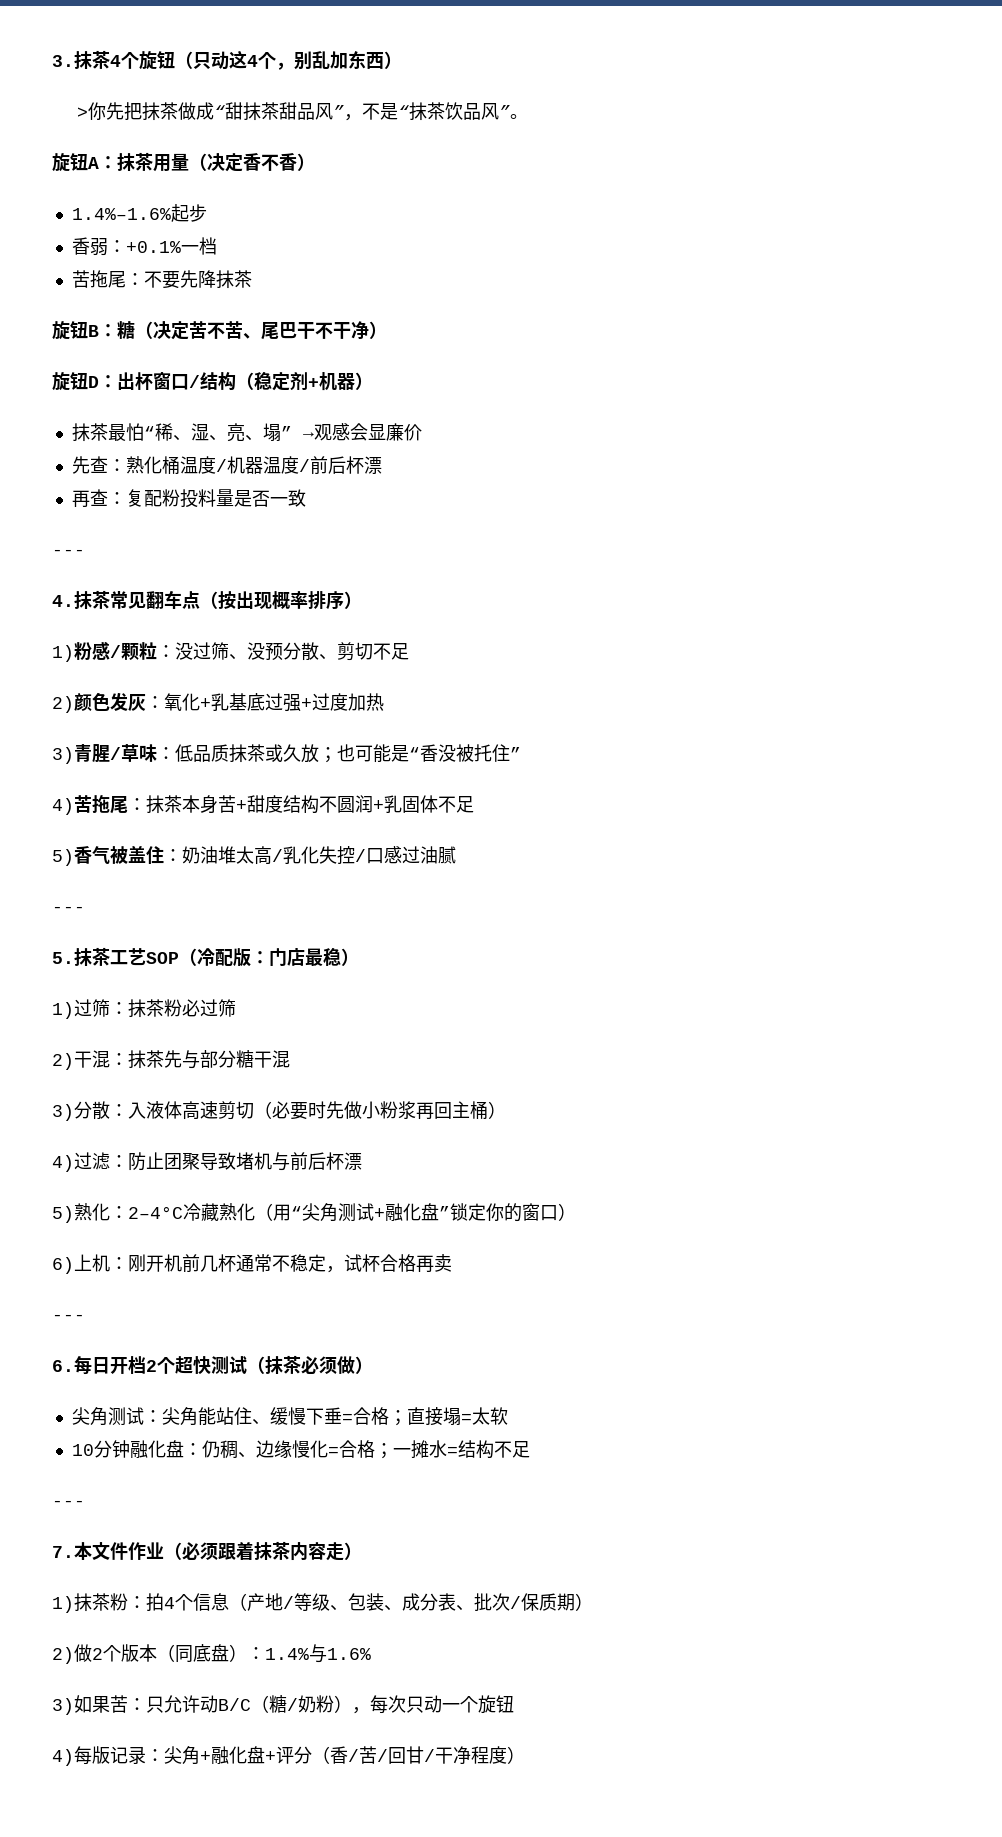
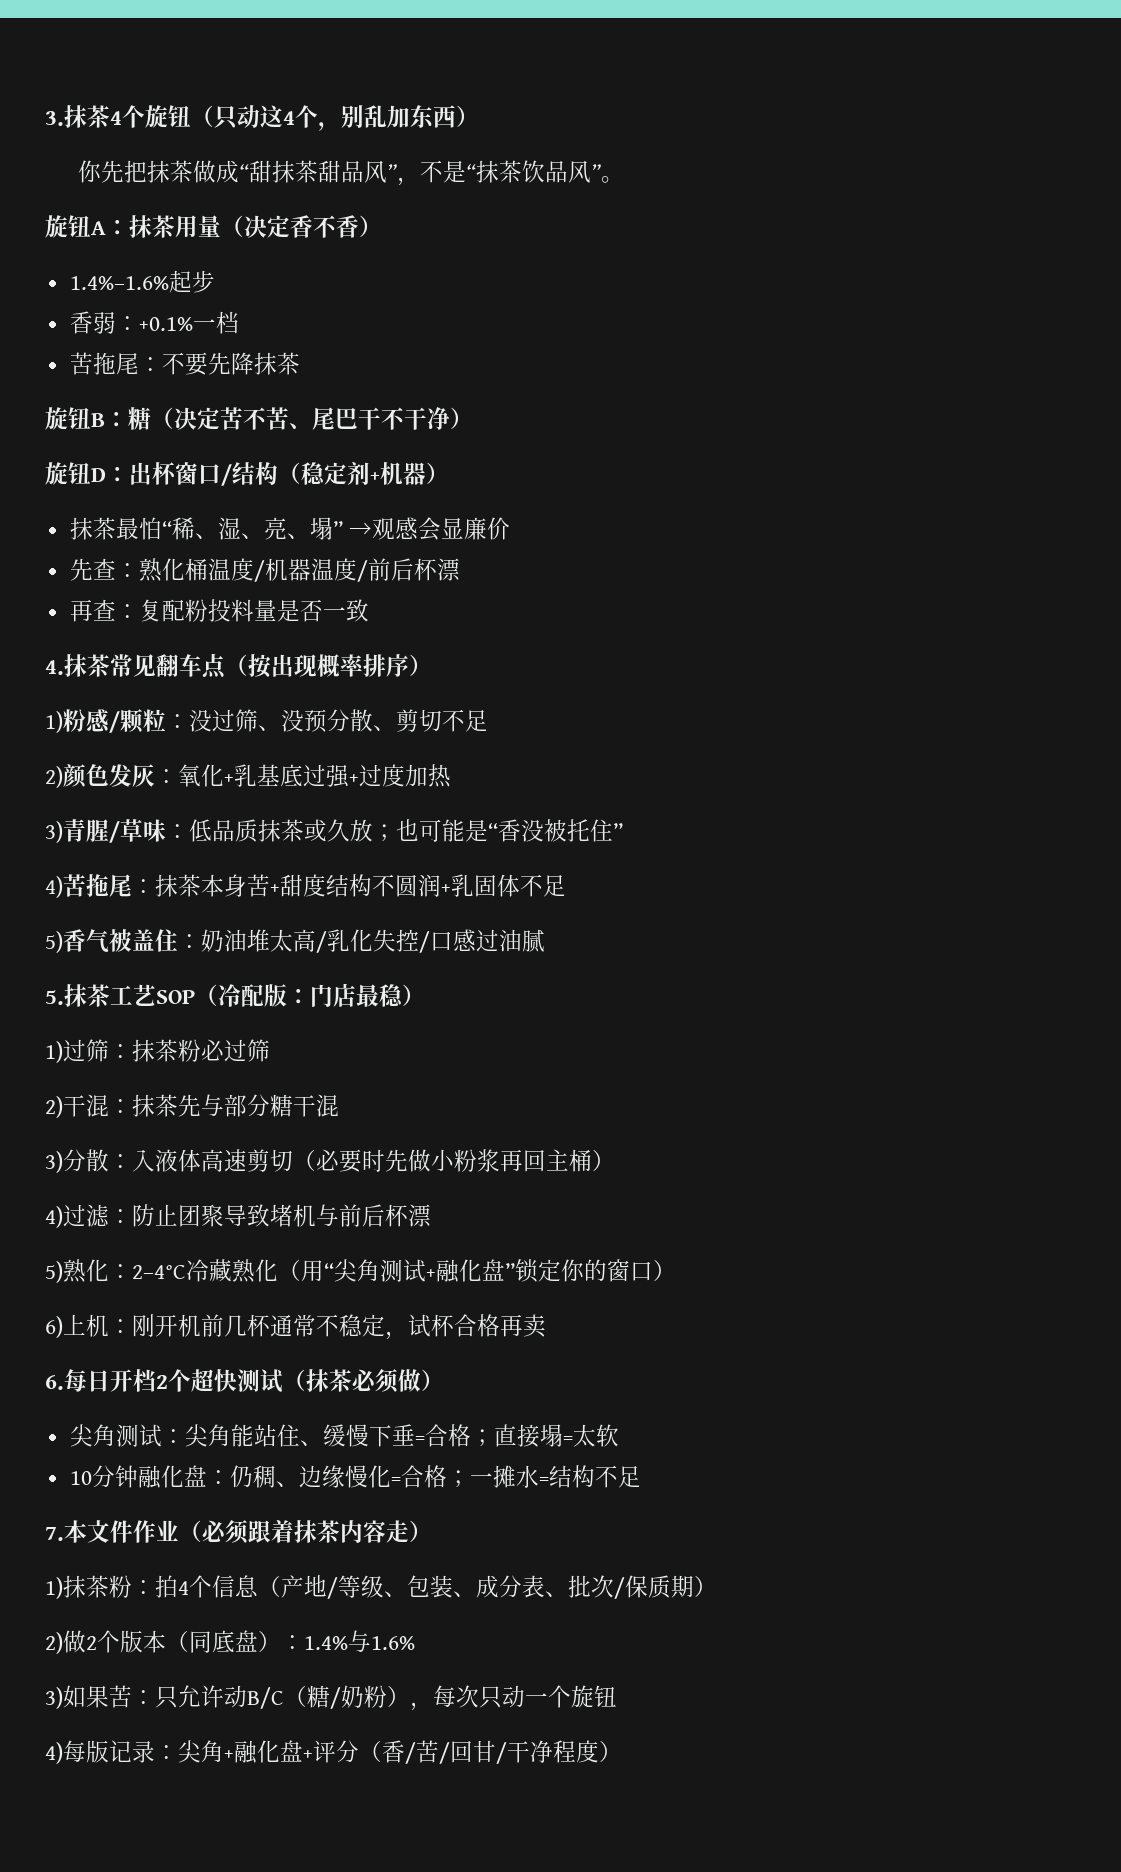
[77,107,89,118] > -> (479, 116) none
[52,549,85,556] // --- -> (369, 610) none
[52,906,85,913] // --- -> (545, 941) none
[52,1314,85,1321] // --- -> (546, 1326) none
[52,1500,85,1507] // --- -> (641, 1477) none

